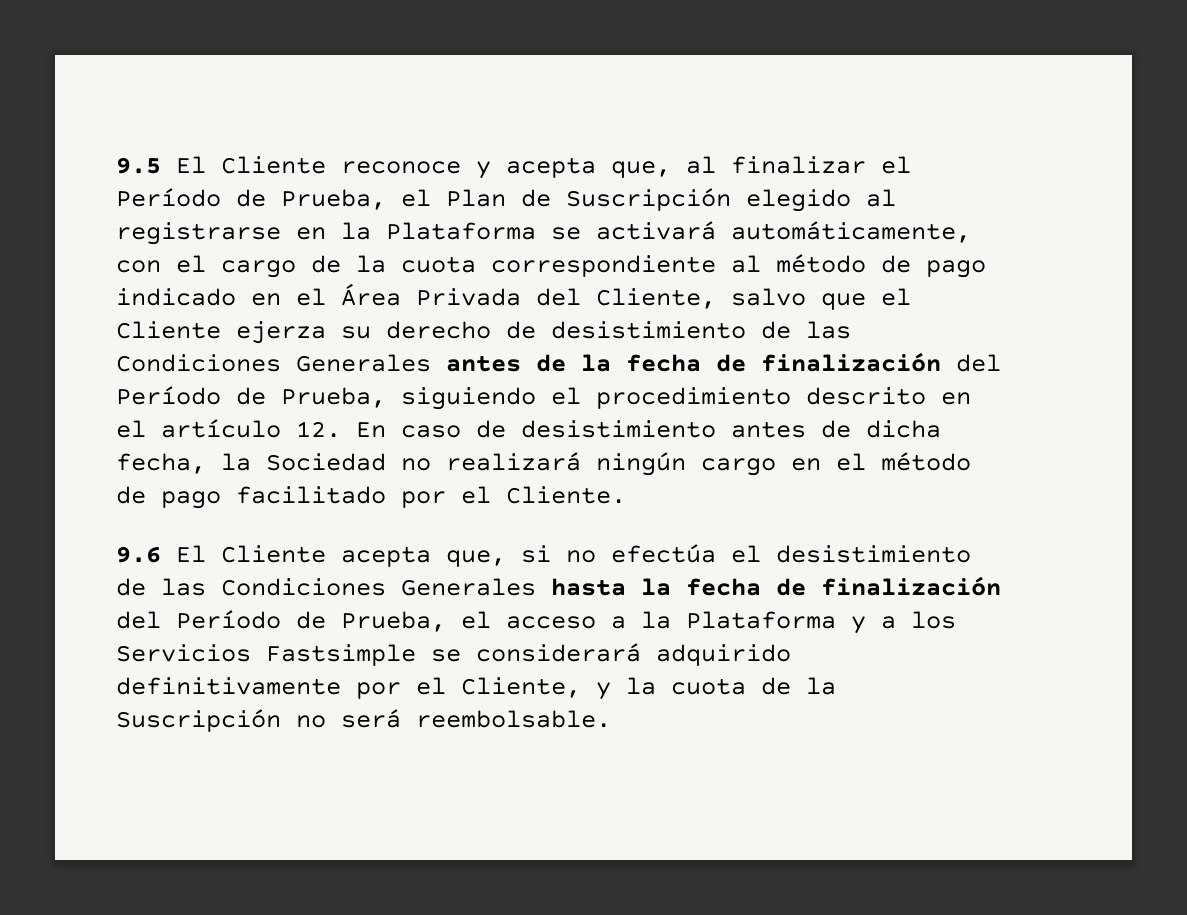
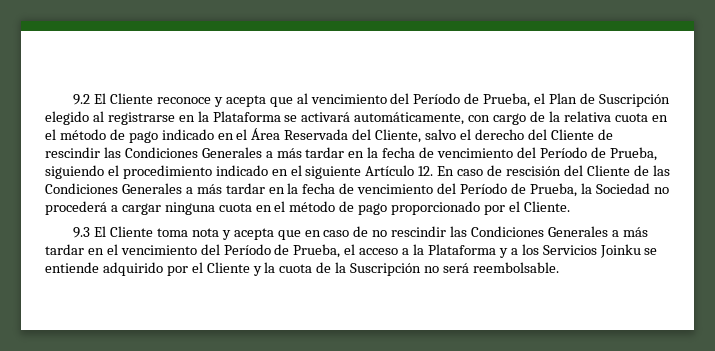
[116,157,161,174] 9.5 -> [73,94,91,105] 9.2
[611,156,911,178] que, al finalizar el -> [269,93,410,107] que al vencimiento del
[176,255,206,273] el -> (491, 118) none
[401,255,761,277] cuota correspondiente al -> [563,111,668,122] [45,129,56,140] relativa cuota en el
[416,288,521,306] Privada -> [284,129,349,140] Reservada
[821,288,911,310] [116,321,851,344] [116,352,941,372] que el Cliente ejerza su derecho de desistimiento de las Condiciones Generales antes de la fecha de finalización -> [459,129,613,140] [45,147,514,158] el derecho del Cliente de rescindir las Condiciones Generales a más tardar en la fecha de vencimiento
[806,387,971,405] [116,419,281,438] descrito en el artículo -> [215,165,415,179] indicado en el siguiente Artículo
[521,420,941,438] [116,452,971,476] [116,486,386,509] desistimiento antes de dicha fecha, la Sociedad no realizará ningún cargo en el método de pago facilitado -> [505,165,670,176] [45,183,669,197] [45,201,481,215] rescisión del Cliente de las Condiciones Generales a más tardar en la fecha de vencimiento del Período de Prueba, la Sociedad no procederá a cargar ninguna cuota en el método de pago proporcionado
[116,544,971,567] [116,576,1001,596] 9.6 El Cliente acepta que, si no efectúa el desistimiento de las Condiciones Generales hasta la fecha de finalización -> [73,226,648,240] [45,244,197,255] 9.3 El Cliente toma nota y acepta que en caso de no rescindir las Condiciones Generales a más tardar en el vencimiento
[266,643,791,666] [116,677,581,699] Fastsimple se considerará adquirido definitivamente por el Cliente, -> [599,244,658,258] [45,262,250,276] Joinku se entiende adquirido por el Cliente

